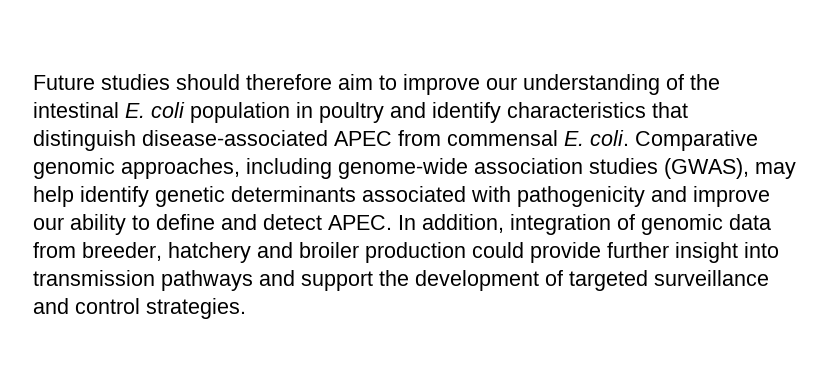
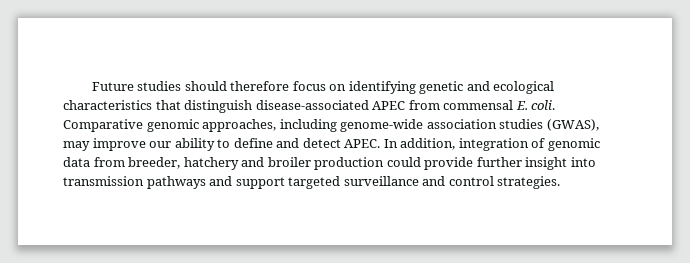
[338,74,720,95] [33,102,501,123] aim to improve our understanding of the intestinal E. coli population in poultry and identify -> [292,81,555,94] focus on identifying genetic and ecological
[33,186,687,207] help identify genetic determinants associated with pathogenicity and -> (90, 146) none
[379,270,563,291] the development of -> (285, 183) none

